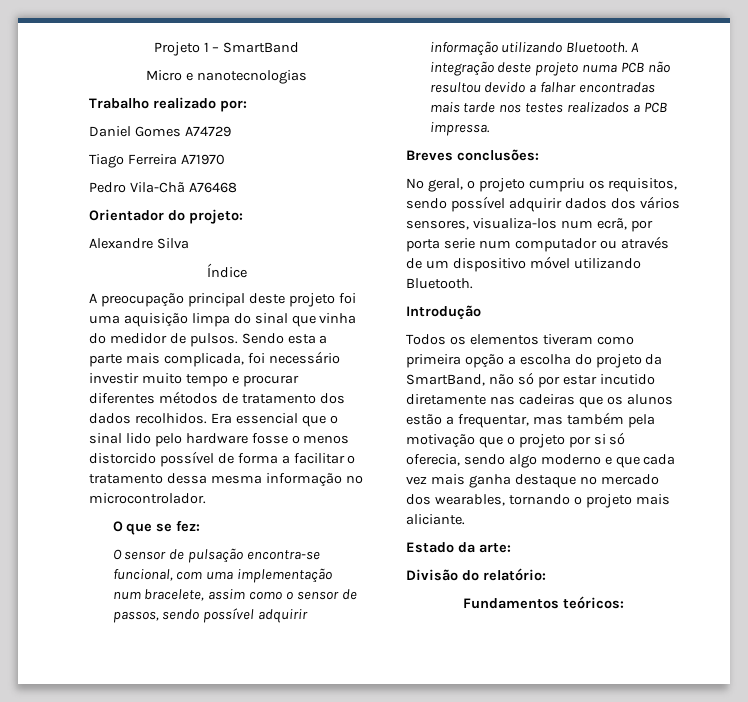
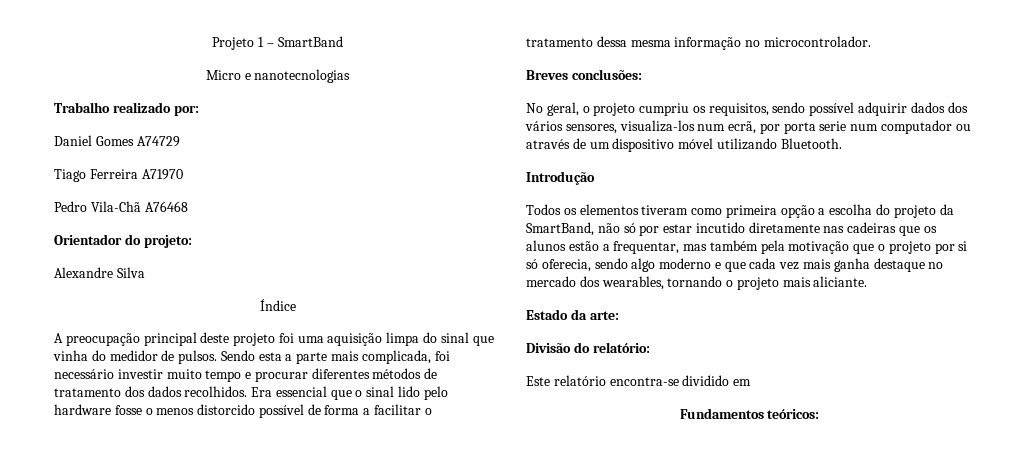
[112,520,201,535] [112,548,321,563] [112,568,334,583] [112,589,358,601] [112,608,309,623] [429,41,640,56] [429,61,672,76] [429,82,656,93] [429,102,668,113] [429,122,490,136] // O que se fez: // O sensor de pulsação encontra-se funcional, com uma implementação num bracelete, assim como o sensor de passos, sendo possível adquirir informação utilizando Bluetooth. A integração deste projeto numa PCB não resultou devido a falhar encontradas mais tarde nos testes realizados a PCB impressa. -> (871, 41) none
(546, 574) none -> [526,375,752,386] // Este relatório encontra-se dividido em

